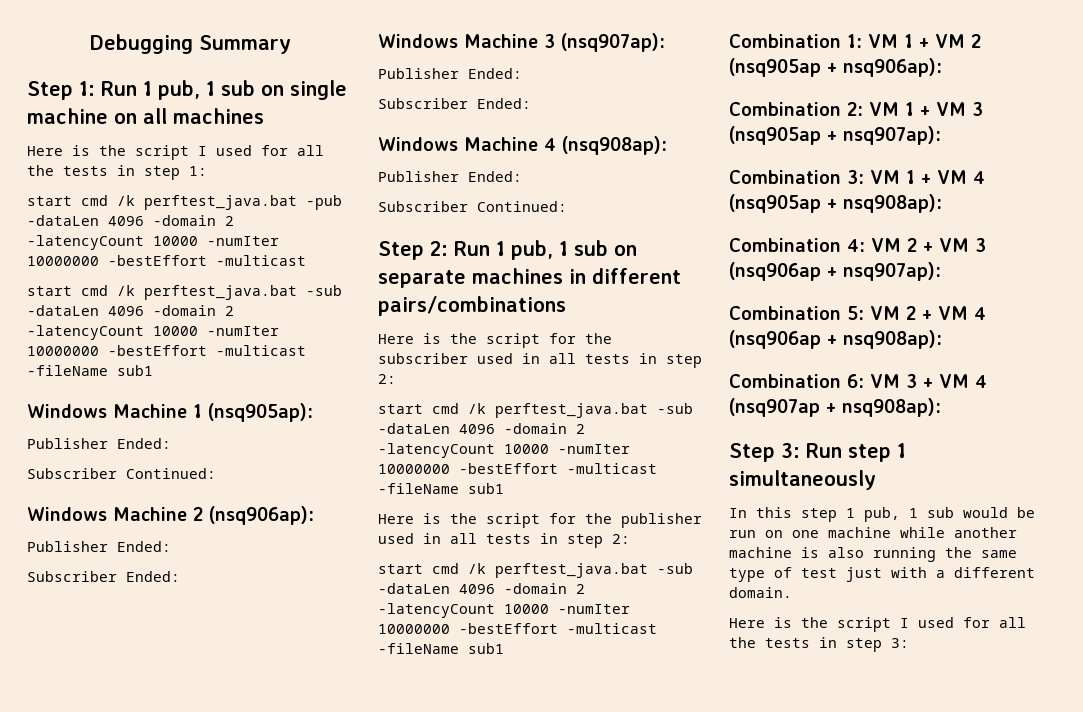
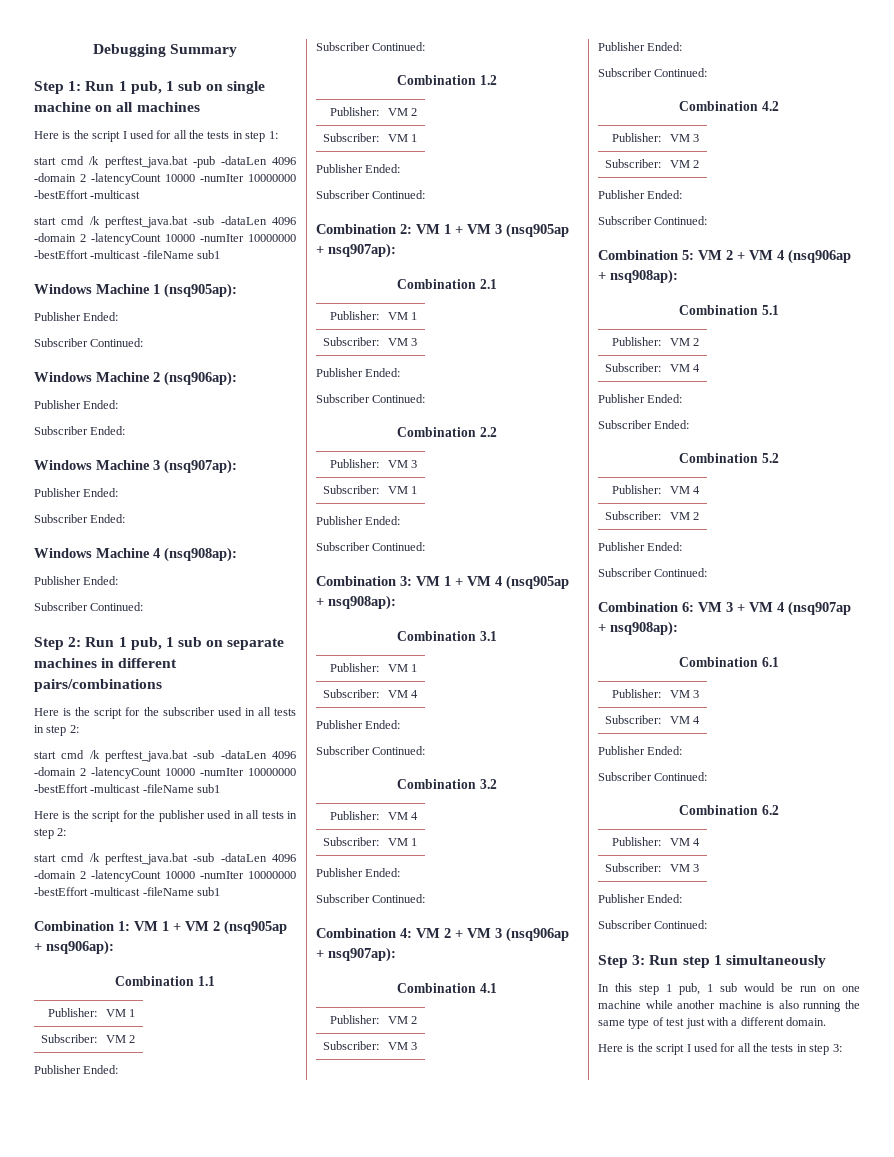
(942, 67) none -> [115,976,215,986] [47,1008,97,1017] [106,1009,136,1017] [40,1034,97,1043] [106,1035,136,1043] [34,1065,119,1074] [316,42,426,51] [397,75,497,85] [329,107,379,116] [388,108,418,116] [322,133,379,142] [388,134,418,142] [316,164,401,173] [316,190,426,199] // Combination 1.1 // Publisher: | VM 1 // Subscriber: | VM 2 // Publisher Ended: // Subscriber Continued: // Combination 1.2 // Publisher: | VM 2 // Subscriber: | VM 1 // Publisher Ended: // Subscriber Continued:
(941, 135) none -> [397,279,497,289] [329,311,379,320] [388,312,418,320] [322,337,379,346] [388,338,418,346] [316,368,401,377] [316,394,426,403] [397,427,497,437] [329,459,379,468] [388,460,418,468] [322,485,379,494] [388,486,418,494] [316,516,401,525] [316,542,426,551] // Combination 2.1 // Publisher: | VM 1 // Subscriber: | VM 3 // Publisher Ended: // Subscriber Continued: // Combination 2.2 // Publisher: | VM 3 // Subscriber: | VM 1 // Publisher Ended: // Subscriber Continued:
(942, 203) none -> [397,631,497,641] [329,663,379,672] [388,664,418,672] [322,689,379,698] [388,690,419,698] [316,720,401,729] [316,746,426,755] [397,779,497,789] [329,811,379,820] [388,812,419,820] [322,837,379,846] [388,838,418,846] [316,868,401,877] [316,894,426,903] // Combination 3.1 // Publisher: | VM 1 // Subscriber: | VM 4 // Publisher Ended: // Subscriber Continued: // Combination 3.2 // Publisher: | VM 4 // Subscriber: | VM 1 // Publisher Ended: // Subscriber Continued:
(941, 271) none -> [397,983,497,993] [329,1015,379,1024] [388,1016,418,1024] [322,1041,379,1050] [388,1042,418,1050] [598,42,683,51] [598,68,708,77] [679,101,779,111] [611,133,661,142] [670,134,700,142] [604,159,661,168] [670,160,700,168] [598,190,683,199] [598,216,708,225] // Combination 4.1 // Publisher: | VM 2 // Subscriber: | VM 3 // Publisher Ended: // Subscriber Continued: // Combination 4.2 // Publisher: | VM 3 // Subscriber: | VM 2 // Publisher Ended: // Subscriber Continued:
(942, 339) none -> [679,305,779,315] [611,337,661,346] [670,338,700,346] [604,363,661,372] [670,364,701,372] [598,394,683,403] [598,420,690,429] [679,453,779,463] [611,485,661,494] [670,486,701,494] [604,511,661,520] [670,512,700,520] [598,542,683,551] [598,568,708,577] // Combination 5.1 // Publisher: | VM 2 // Subscriber: | VM 4 // Publisher Ended: // Subscriber Ended: // Combination 5.2 // Publisher: | VM 4 // Subscriber: | VM 2 // Publisher Ended: // Subscriber Continued:
(941, 407) none -> [679,657,779,667] [611,689,661,698] [670,690,700,698] [604,715,661,724] [670,716,701,724] [598,746,683,755] [598,772,708,781] [679,805,779,815] [611,837,661,846] [670,838,701,846] [604,863,661,872] [670,864,700,872] [598,894,683,903] [598,920,708,929] // Combination 6.1 // Publisher: | VM 3 // Subscriber: | VM 4 // Publisher Ended: // Subscriber Continued: // Combination 6.2 // Publisher: | VM 4 // Subscriber: | VM 3 // Publisher Ended: // Subscriber Continued:

